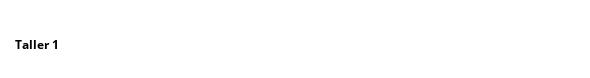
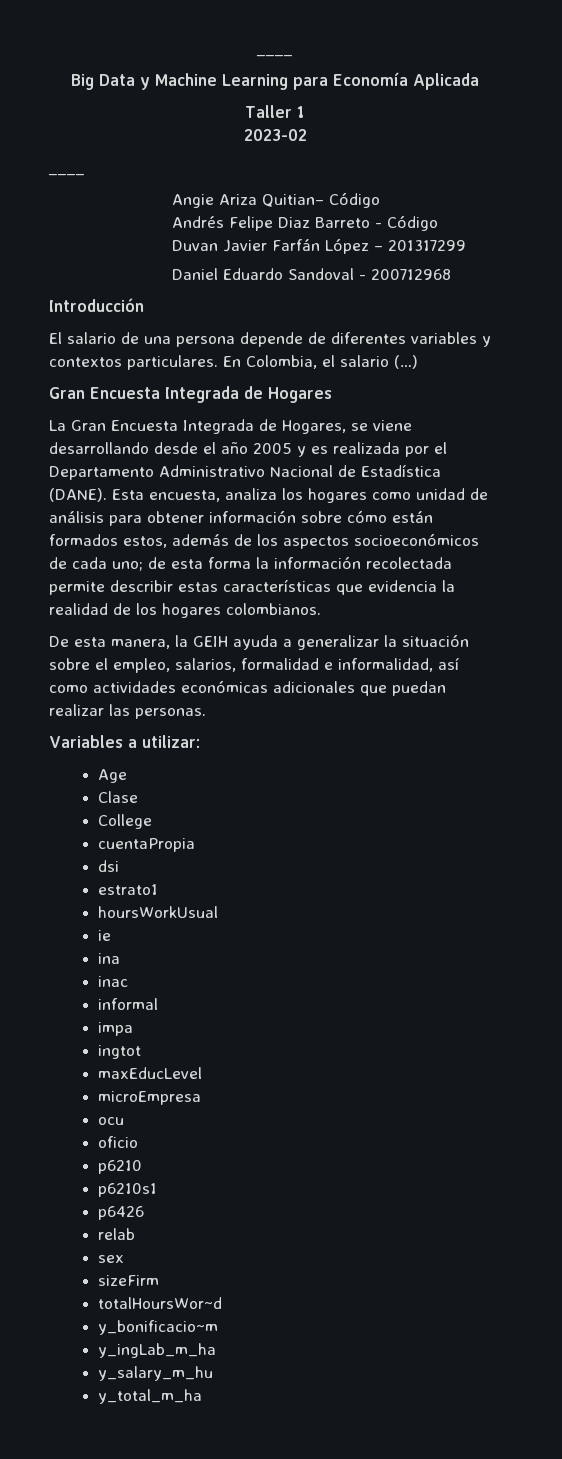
[15,40,60,49] Taller 1 -> [256,54,293,57] [71,72,479,90] [245,105,305,118] [243,129,307,141] [48,173,85,176] [171,192,380,208] [171,215,438,231] [171,238,466,254] [171,268,451,280] [49,298,144,312] [49,332,491,347] [49,355,418,370] [49,386,332,403] [49,419,412,434] [49,442,447,457] [49,464,441,480] [49,488,488,503] [49,510,433,526] [49,533,479,549] [49,556,452,571] [49,579,455,595] [49,603,321,618] [49,634,469,650] [49,657,459,673] [49,680,446,696] [49,704,206,719] [49,735,200,748] [98,769,128,783] [98,791,139,803] [98,814,153,829] [98,838,196,852] [98,860,120,872] [98,884,159,895] [98,906,219,918] [98,930,112,941] [98,953,121,964] [98,976,129,987] [98,998,159,1010] [98,1022,134,1036] [98,1045,142,1059] [98,1067,203,1079] [98,1091,202,1105] [98,1117,125,1125] [98,1136,139,1148] [98,1160,143,1174] [98,1183,158,1197] [98,1206,145,1220] [98,1228,136,1240] [98,1255,125,1263] [98,1275,160,1286] [98,1297,223,1309] [98,1320,219,1335] [98,1343,217,1358] [98,1366,214,1381] [98,1389,203,1404] ____ // Big Data y Machine Learning para Economía Aplicada // Taller 1 // 2023-02 // ____ // Angie Ariza Quitian– Código // Andrés Felipe Diaz Barreto - Código // Duvan Javier Farfán López – 201317299 // Daniel Eduardo Sandoval - 200712968 // Introducción // El salario de una persona depende de diferentes variables y contextos particulares. En Colombia, el salario (…) // Gran Encuesta Integrada de Hogares // La Gran Encuesta Integrada de Hogares, se viene desarrollando desde el año 2005 y es realizada por el Departamento Administrativo Nacional de Estadística (DANE). Esta encuesta, analiza los hogares como unidad de análisis para obtener información sobre cómo están formados estos, además de los aspectos socioeconómicos de cada uno; de esta forma la información recolectada permite describir estas características que evidencia la realidad de los hogares colombianos. // De esta manera, la GEIH ayuda a generalizar la situación sobre el empleo, salarios, formalidad e informalidad, así como actividades económicas adicionales que puedan realizar las personas. // Variables a utilizar: // Age // Clase // College // cuentaPropia // dsi // estrato1 // hoursWorkUsual // ie // ina // inac // informal // impa // ingtot // maxEducLevel // microEmpresa // ocu // oficio // p6210 // p6210s1 // p6426 // relab // sex // sizeFirm // totalHoursWor~d // y_bonificacio~m // y_ingLab_m_ha // y_salary_m_hu // y_total_m_ha

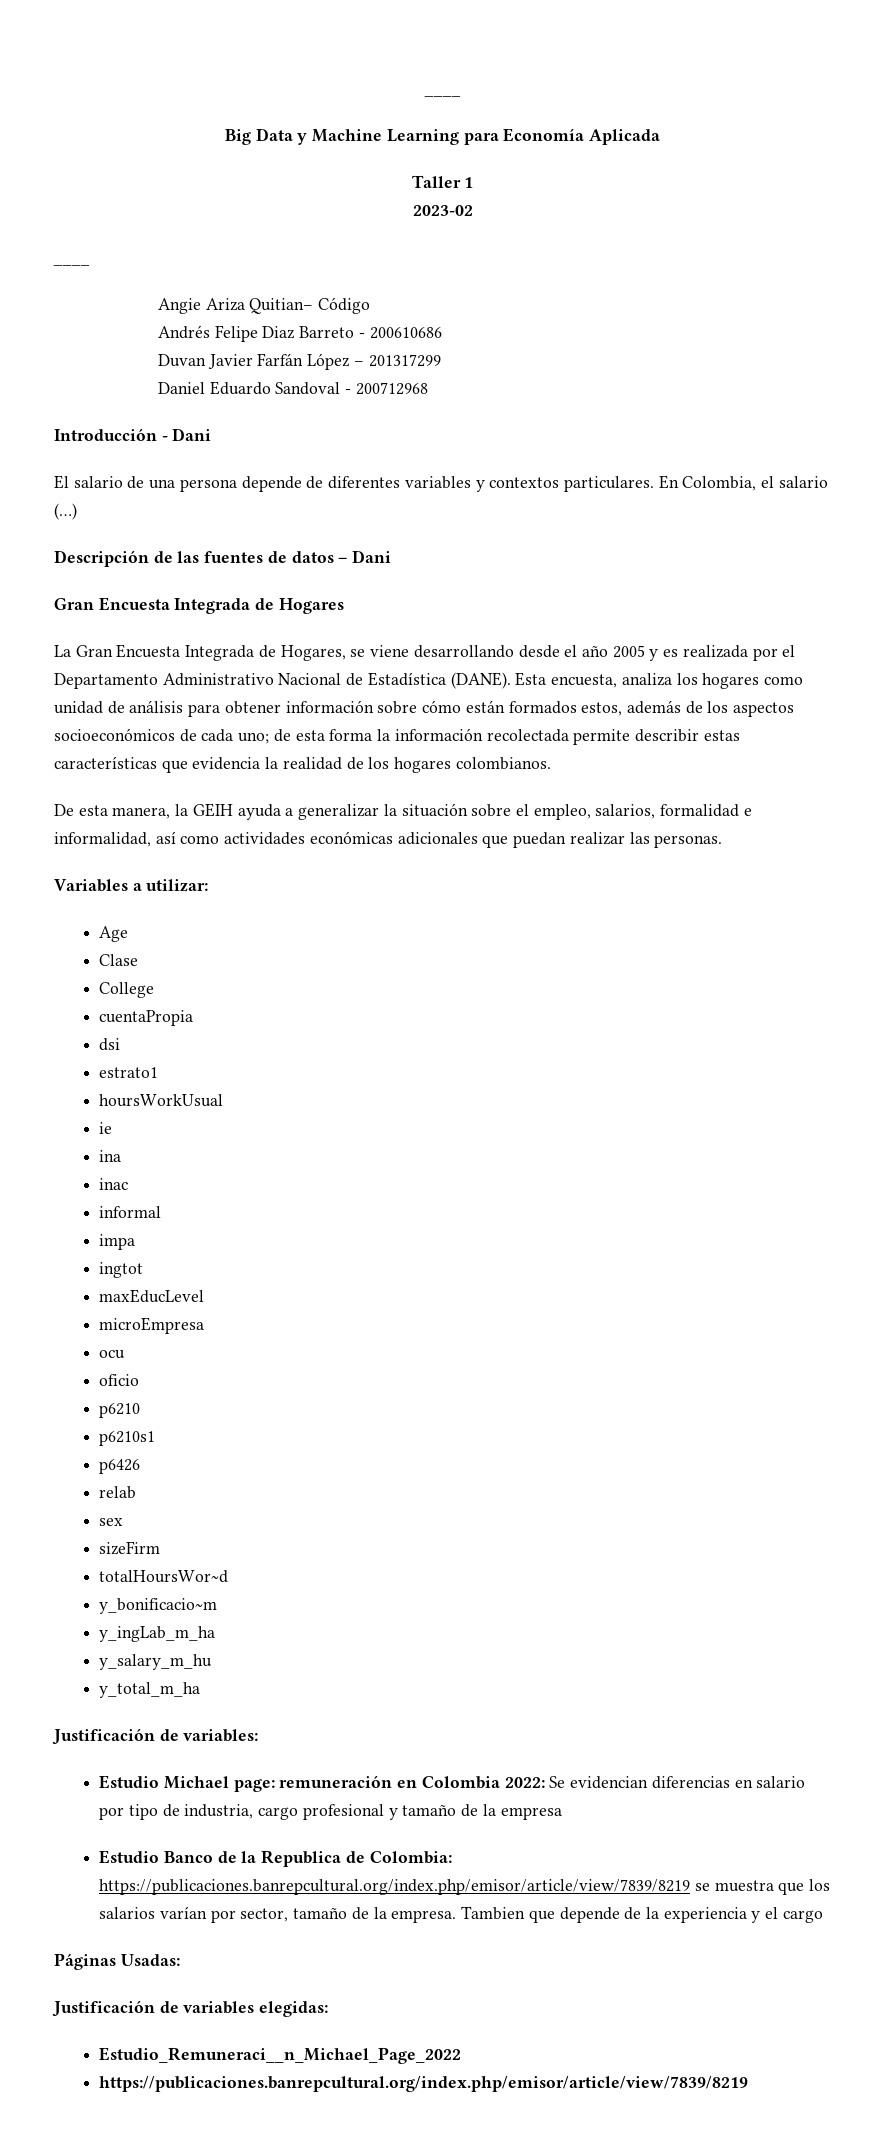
[386,215,438,231] Código -> [369,327,442,339] 200610686
(144, 305) none -> [161,428,212,441] - Dani
(418, 362) none -> [54,550,392,567] // Descripción de las fuentes de datos – Dani
(203, 1396) none -> [52,1728,259,1745] [99,1775,806,1792] [99,1804,562,1820] [99,1850,452,1867] [99,1879,831,1895] [99,1906,823,1923] [54,1953,180,1970] [52,2000,329,2017] [99,2047,462,2064] [99,2076,749,2092] // Justificación de variables: // Estudio Michael page: remuneración en Colombia 2022: Se evidencian diferencias en salario por tipo de industria, cargo profesional y tamaño de la empresa // Estudio Banco de la Republica de Colombia: https://publicaciones.banrepcultural.org/index.php/emisor/article/view/7839/8219 se muestra que los salarios varían por sector, tamaño de la empresa. Tambien que depende de la experiencia y el cargo // Páginas Usadas: // Justificación de variables elegidas: // Estudio_Remuneraci__n_Michael_Page_2022 // https://publicaciones.banrepcultural.org/index.php/emisor/article/view/7839/8219

